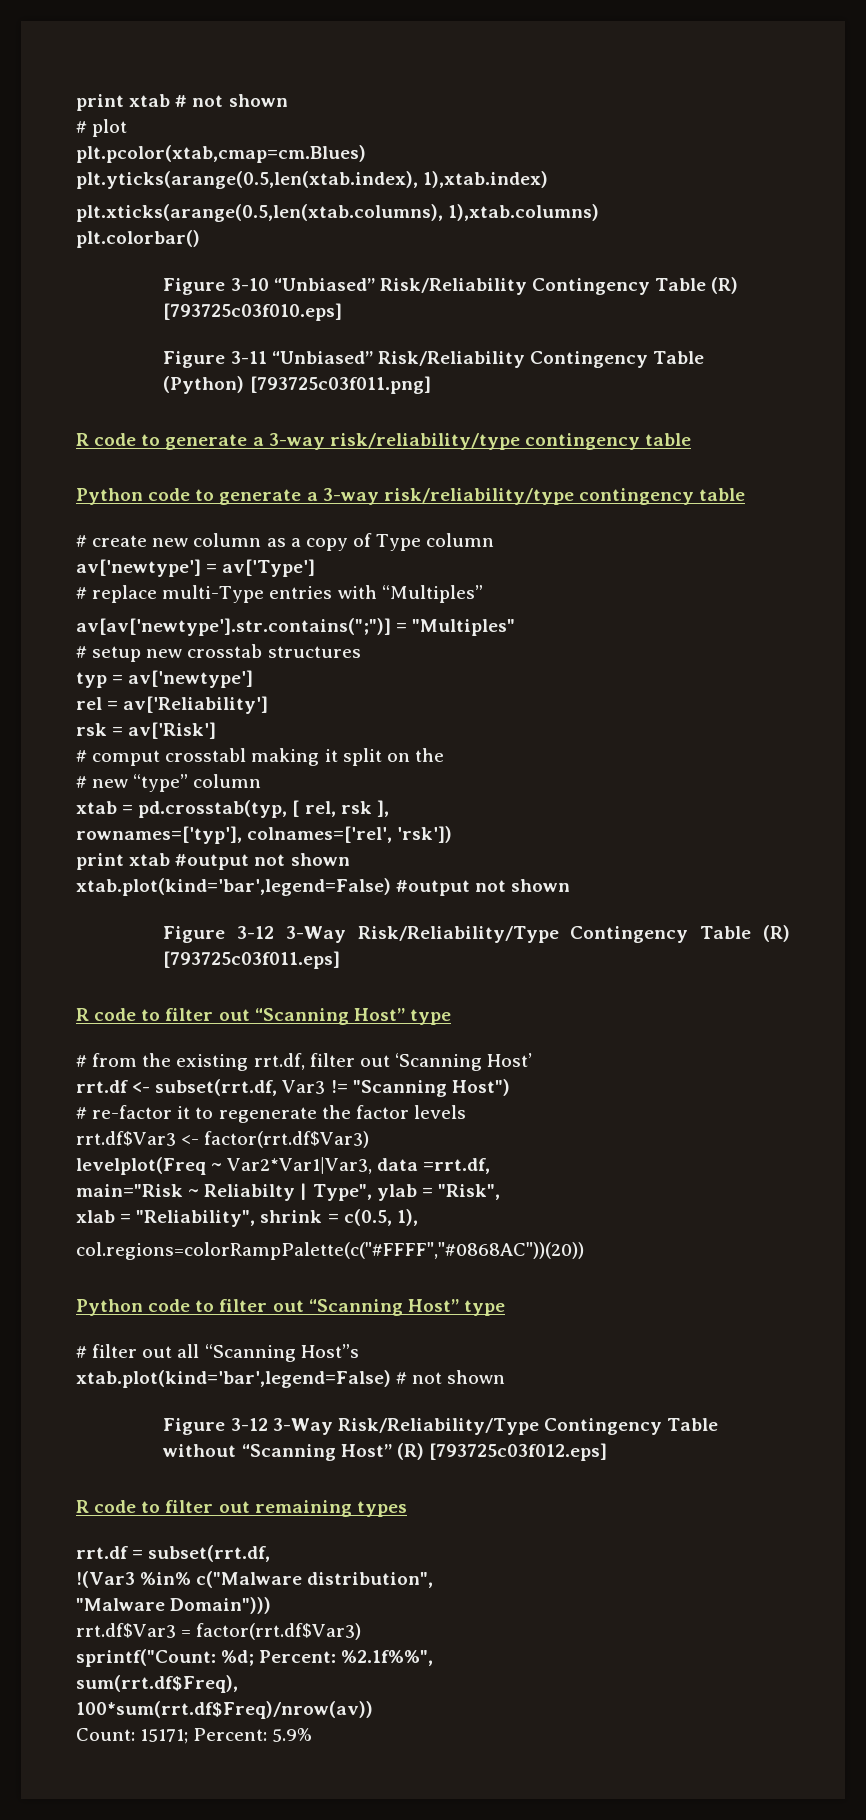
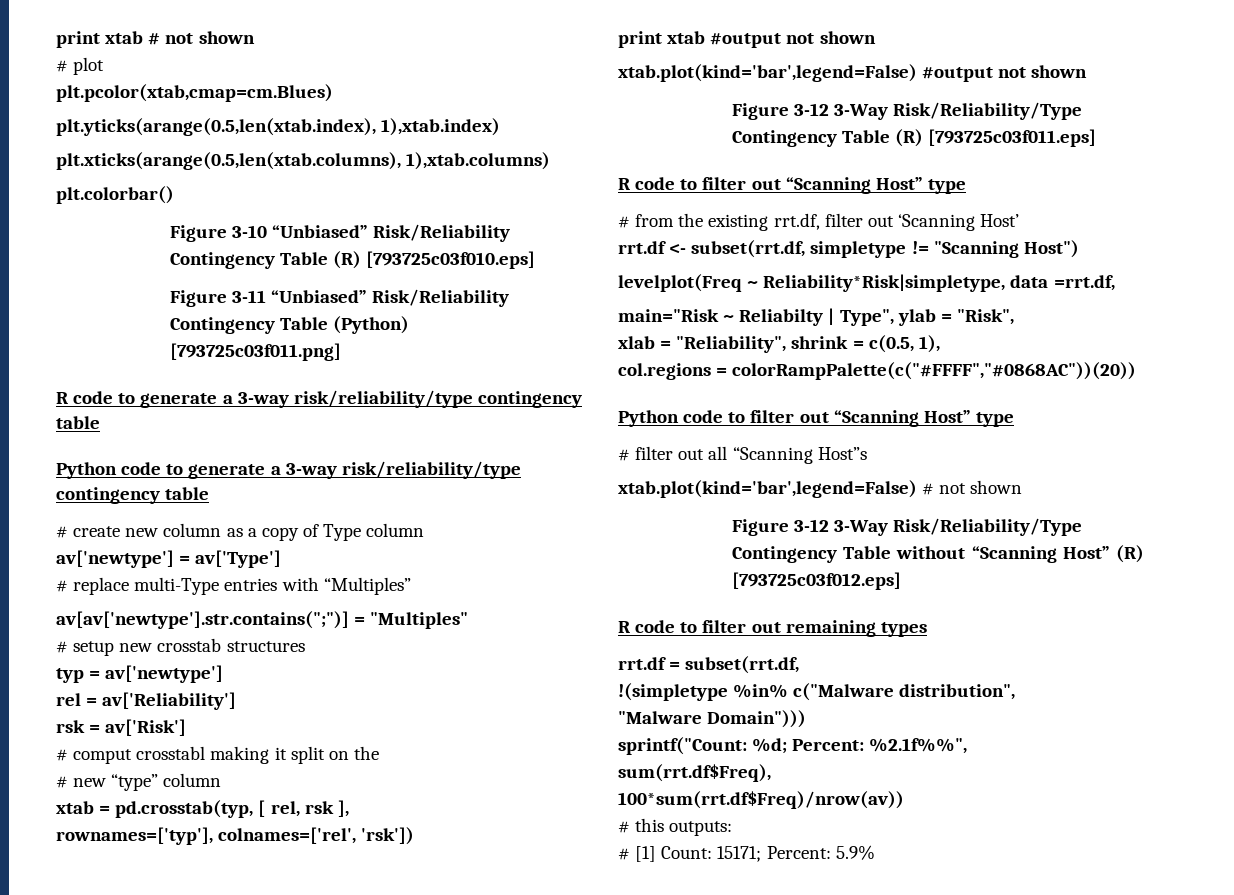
[282,1080,326,1094] Var3 -> [810,241,907,258] simpletype
[76,1105,466,1123] [76,1131,370,1148] // # re-factor it to regenerate the factor levels // rrt.df$Var3 <- factor(rrt.df$Var3) -> (1079, 249) none
[227,1157,373,1174] Var2*Var1|Var3, -> [763,274,1006,292] Reliability*Risk|simpletype,
[76,1242,584,1260] col.regions=colorRampPalette(c("#FFFF","#0868AC"))(20)) -> [618,362,1137,380] col.regions = colorRampPalette(c("#FFFF","#0868AC"))(20))
[76,1571,135,1588] !(Var3 -> [618,683,728,701] !(simpletype
[76,1623,362,1640] // rrt.df$Var3 = factor(rrt.df$Var3) -> (807, 719) none
(373, 1710) none -> [618,818,733,836] [618,846,657,862] # this outputs: // # [1]

